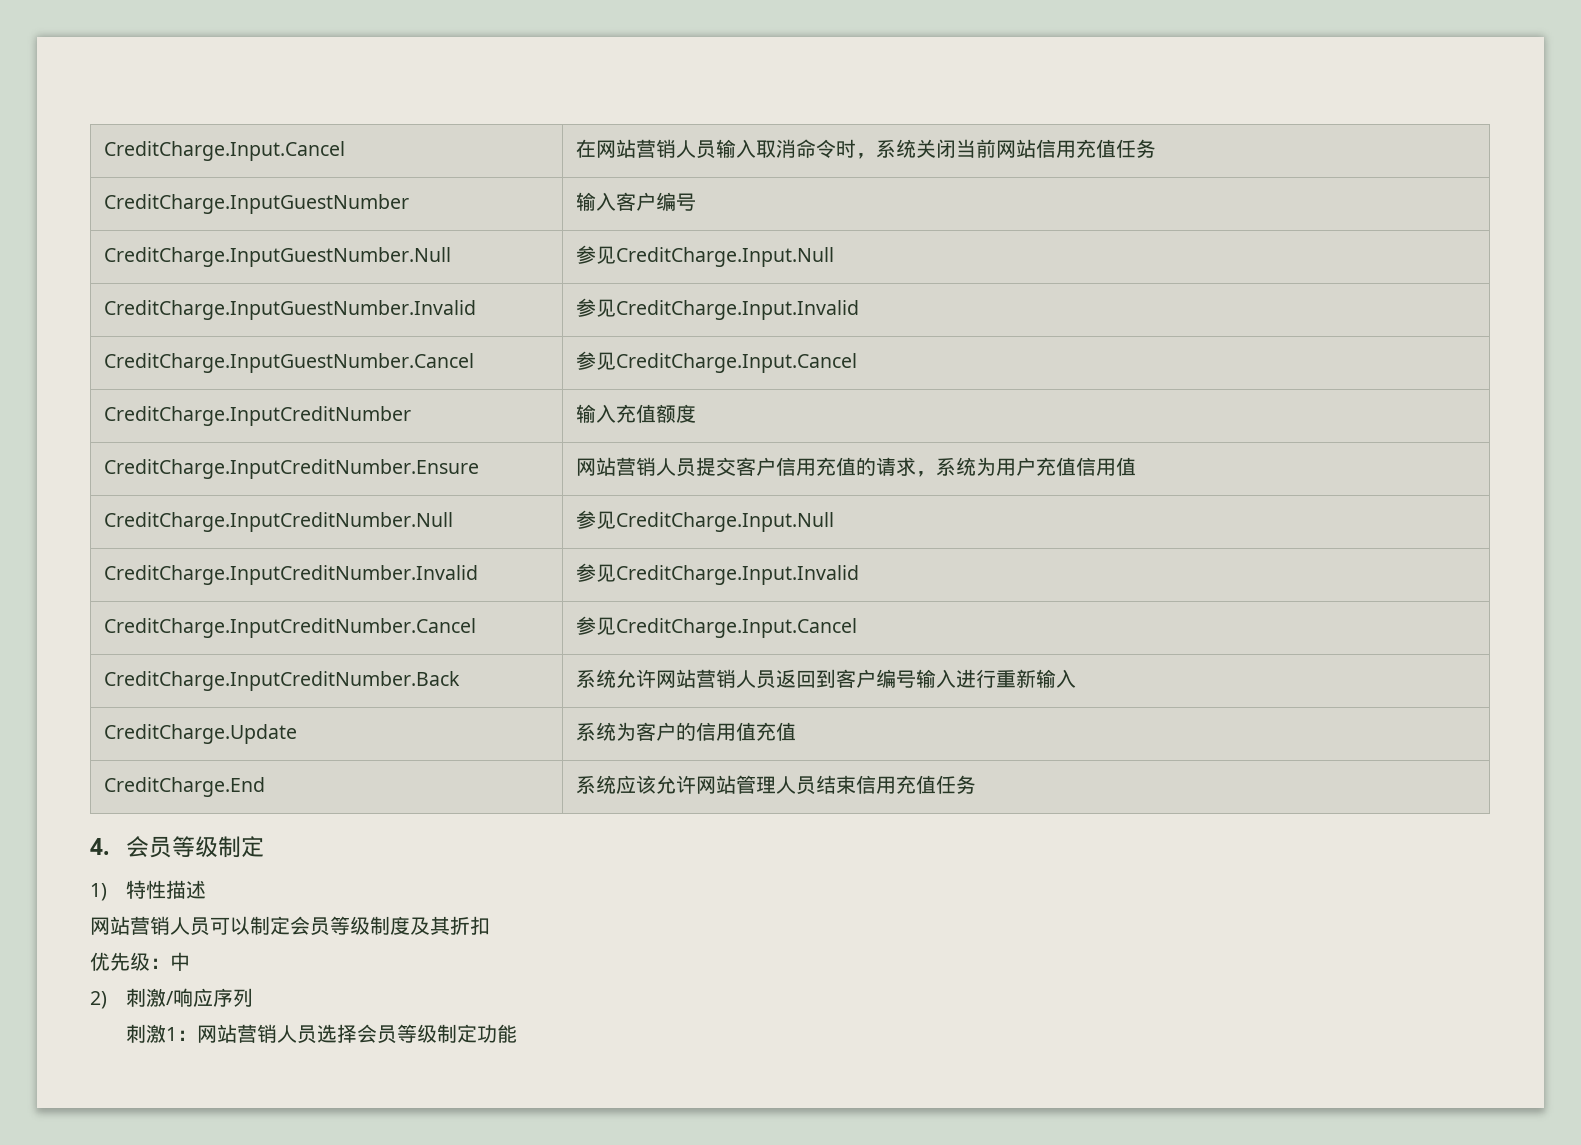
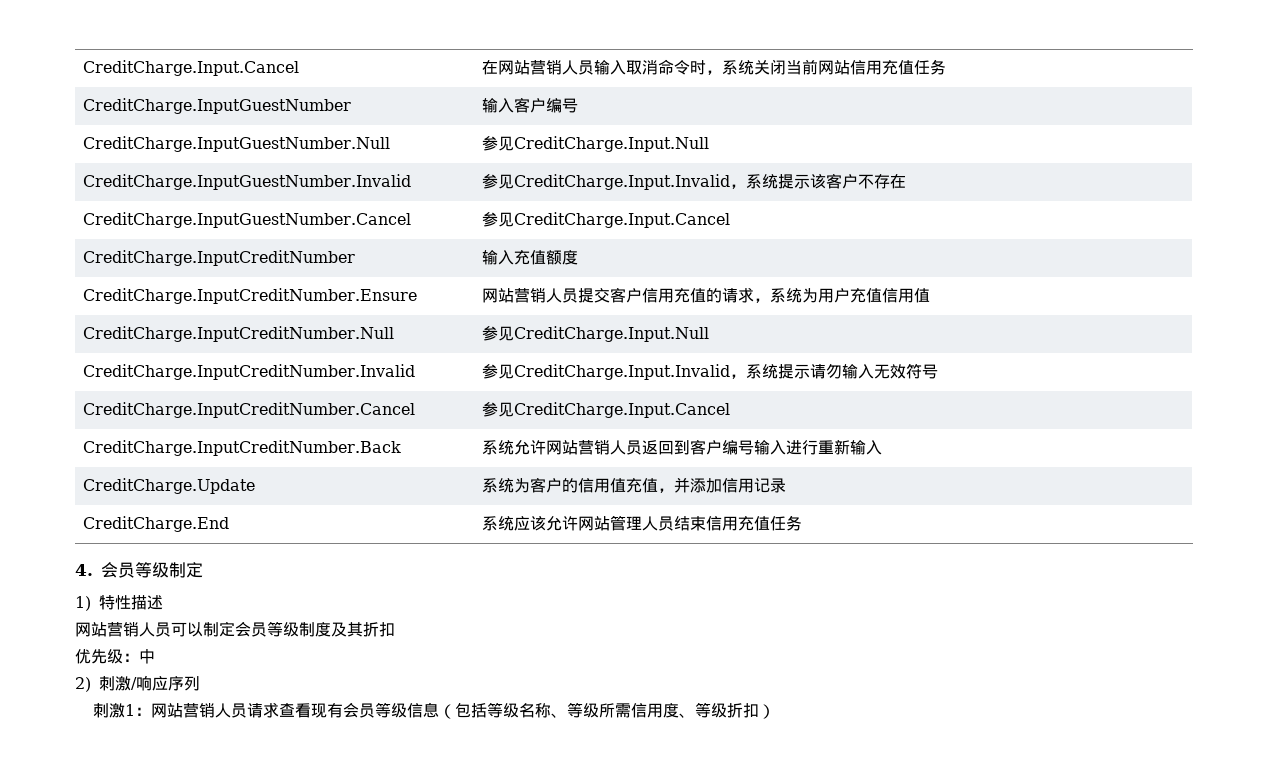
(860, 310) none -> [730,173,907,189] ，系统提示该客户不存在
(860, 575) none -> [730,363,939,379] ，系统提示请勿输入无效符号
(797, 731) none -> [658,477,787,493] ，并添加信用记录
[317,1024,518,1044] 选择会员等级制定功能 -> [247,702,776,719] 请求查看现有会员等级信息（包括等级名称、等级所需信用度、等级折扣）

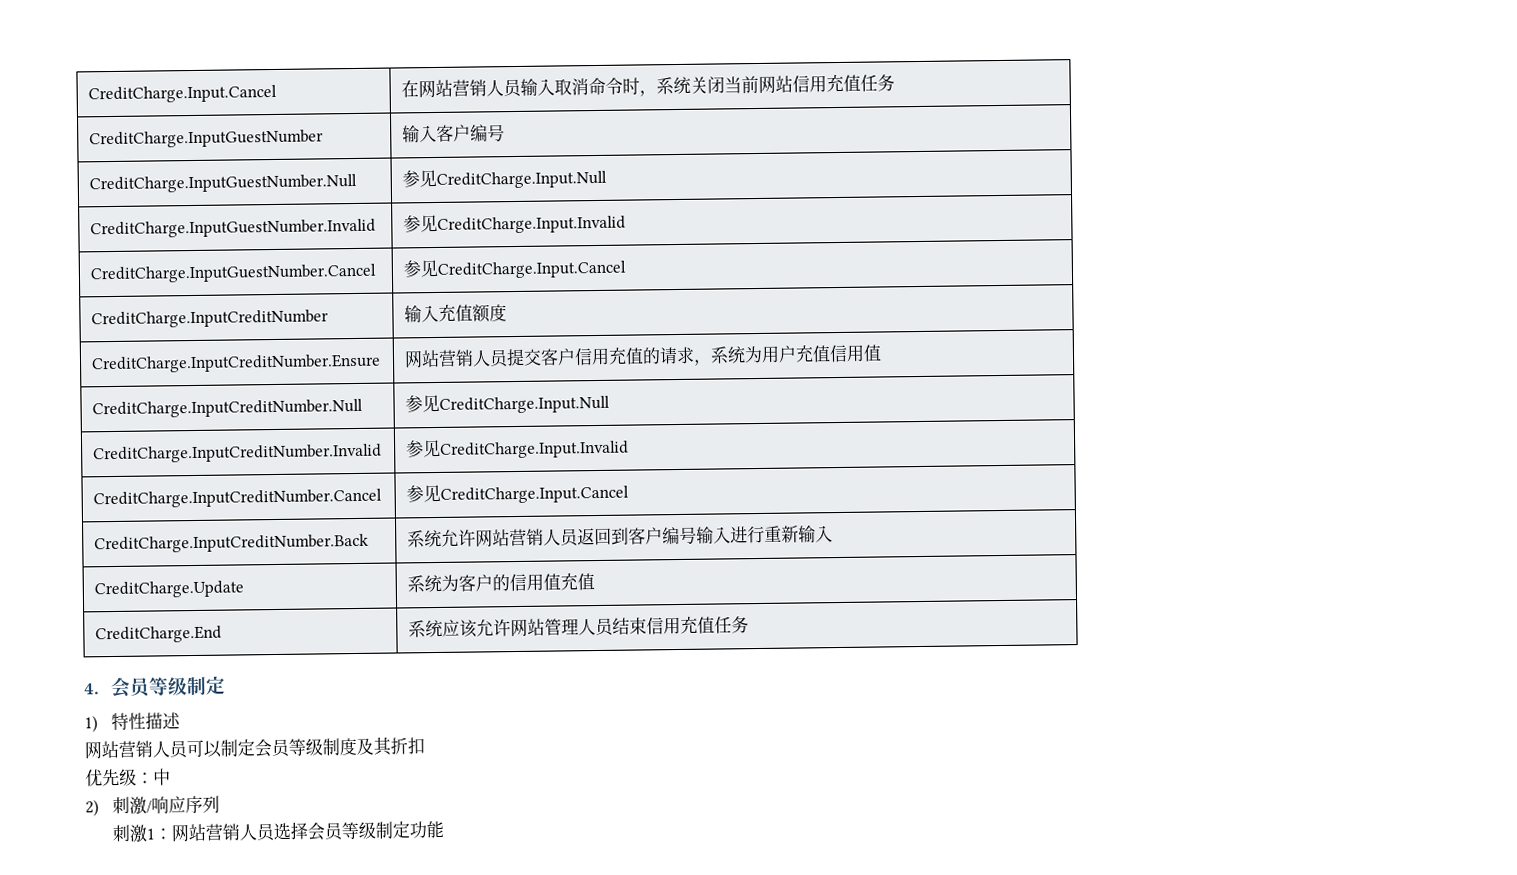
[730,173,907,189] ，系统提示该客户不存在 -> (627, 224) none
[730,363,939,379] ，系统提示请勿输入无效符号 -> (630, 449) none
[658,477,787,493] ，并添加信用记录 -> (596, 582) none
[247,702,776,719] 请求查看现有会员等级信息（包括等级名称、等级所需信用度、等级折扣） -> [272,820,444,841] 选择会员等级制定功能

